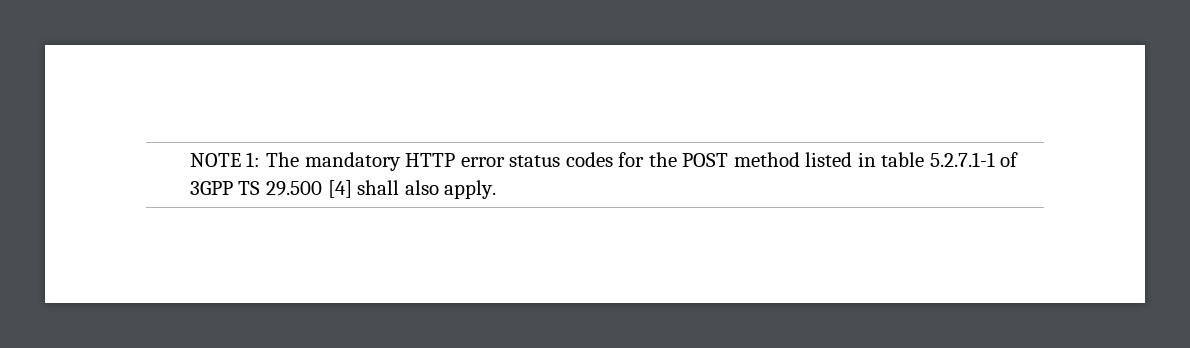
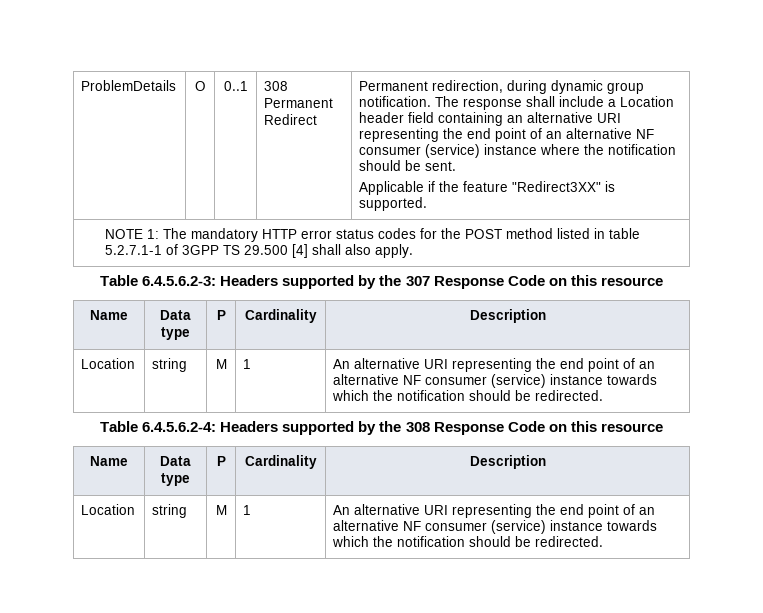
(189, 160) none -> [81,80,177,91] [194,81,206,91] [223,81,248,91] [264,81,289,91] [264,98,334,108] [264,114,318,125] [359,80,645,94] [359,96,675,110] [359,112,622,126] [359,128,655,142] [359,144,677,158] [359,160,457,171] [359,181,616,195] [359,197,428,211] ProblemDetails | O | 0..1 | 308 Permanent Redirect | Permanent redirection, during dynamic group notification. The response shall include a Location header field containing an alternative URI representing the end point of an alternative NF consumer (service) instance where the notification should be sent. // Applicable if the feature "Redirect3XX" is supported. //
(497, 189) none -> [100,275,663,289] [90,310,128,320] [160,310,191,320] [161,327,190,340] [216,310,226,320] [244,309,317,323] [469,309,546,323] [81,358,136,369] [152,358,188,372] [215,359,227,369] [243,359,252,369] [333,358,656,372] [333,374,658,388] [332,390,604,401] [100,421,663,435] [90,456,128,466] [160,456,191,466] [161,473,190,486] [216,456,226,466] [244,455,317,469] [469,455,546,469] [81,504,136,515] [152,504,188,518] [215,505,227,515] [243,505,252,515] [333,504,656,518] [333,520,658,534] [332,536,604,547] // Table 6.4.5.6.2-3: Headers supported by the 307 Response Code on this resource // Name | Data type | P | Cardinality | Description // Location | string | M | 1 | An alternative URI representing the end point of an alternative NF consumer (service) instance towards which the notification should be redirected. // Table 6.4.5.6.2-4: Headers supported by the 308 Response Code on this resource // Name | Data type | P | Cardinality | Description // Location | string | M | 1 | An alternative URI representing the end point of an alternative NF consumer (service) instance towards which the notification should be redirected.

